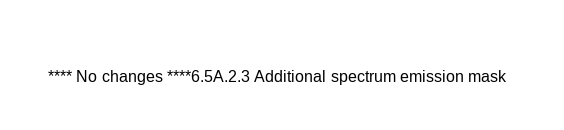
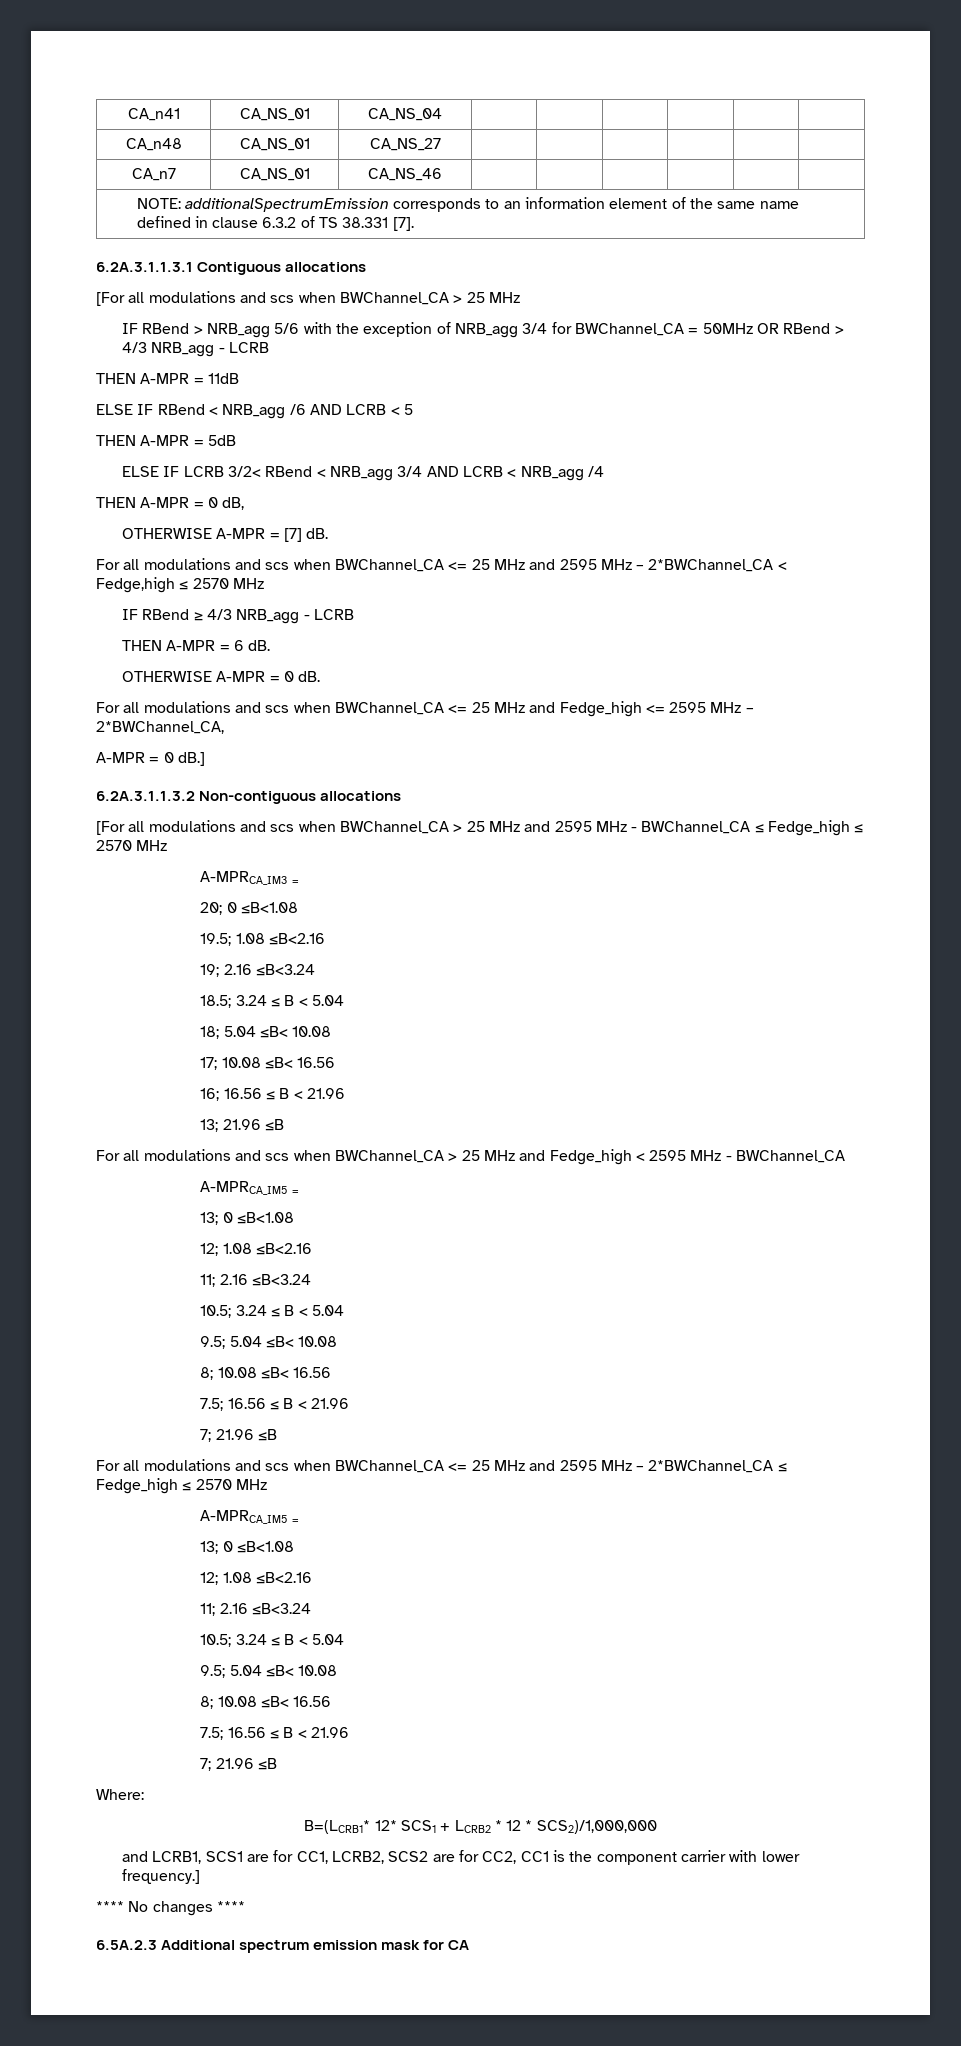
(48, 76) none -> [127,108,180,121] [239,108,310,121] [368,108,442,121] [125,138,182,151] [239,138,310,151] [369,138,441,151] [131,168,176,181] [239,168,310,181] [368,168,442,181] [136,197,799,212] [136,216,414,231] [96,262,367,275] [96,291,520,306] [122,322,844,338] [122,342,270,357] [96,373,239,384] [96,404,413,419] [96,435,236,446] [122,466,604,481] [96,497,245,510] [122,528,329,542] [96,558,787,572] [96,577,264,593] [122,609,354,624] [122,640,271,651] [122,671,321,682] [96,701,754,717] [96,721,224,734] [96,752,205,766] [96,791,402,804] [96,820,864,836] [96,840,168,851] [200,871,299,885] [200,902,298,915] [200,933,325,946] [200,964,315,977] [200,995,344,1008] [200,1026,332,1039] [200,1057,336,1070] [200,1088,345,1101] [200,1119,284,1132] [96,1149,846,1165] [200,1181,299,1195] [200,1212,294,1225] [200,1243,312,1256] [200,1274,311,1287] [200,1305,344,1318] [200,1336,338,1349] [200,1367,332,1380] [200,1398,349,1411] [200,1429,277,1442] [96,1459,787,1473] [96,1478,267,1494] [200,1510,299,1524] [200,1541,294,1554] [200,1572,312,1585] [200,1603,311,1616] [200,1634,344,1647] [200,1665,338,1678] [200,1696,332,1709] [200,1727,349,1740] [200,1758,277,1771] [96,1789,144,1800] [304,1820,657,1834] [122,1850,800,1865] [122,1869,201,1884] CA_n41 | CA_NS_01 | CA_NS_04 | | | | | | // CA_n48 | CA_NS_01 | CA_NS_27 | | | | | | // CA_n7 | CA_NS_01 | CA_NS_46 | | | | | | // NOTE: additionalSpectrumEmission corresponds to an information element of the same name defined in clause 6.3.2 of TS 38.331 [7]. // 6.2A.3.1.1.3.1 Contiguous allocations // [For all modulations and scs when BWChannel_CA > 25 MHz // IF RBend > NRB_agg 5/6 with the exception of NRB_agg 3/4 for BWChannel_CA = 50MHz OR RBend > 4/3 NRB_agg - LCRB // THEN A-MPR = 11dB // ELSE IF RBend < NRB_agg /6 AND LCRB < 5 // THEN A-MPR = 5dB // ELSE IF LCRB 3/2< RBend < NRB_agg 3/4 AND LCRB < NRB_agg /4 // THEN A-MPR = 0 dB, // OTHERWISE A-MPR = [7] dB. // For all modulations and scs when BWChannel_CA <= 25 MHz and 2595 MHz – 2*BWChannel_CA < Fedge,high ≤ 2570 MHz // IF RBend ≥ 4/3 NRB_agg - LCRB // THEN A-MPR = 6 dB. // OTHERWISE A-MPR = 0 dB. // For all modulations and scs when BWChannel_CA <= 25 MHz and Fedge_high <= 2595 MHz – 2*BWChannel_CA, // A-MPR = 0 dB.] // 6.2A.3.1.1.3.2 Non-contiguous allocations // [For all modulations and scs when BWChannel_CA > 25 MHz and 2595 MHz - BWChannel_CA ≤ Fedge_high ≤ 2570 MHz // A-MPRCA_IM3 = // 20; 0 ≤B<1.08 // 19.5; 1.08 ≤B<2.16 // 19; 2.16 ≤B<3.24 // 18.5; 3.24 ≤ B < 5.04 // 18; 5.04 ≤B< 10.08 // 17; 10.08 ≤B< 16.56 // 16; 16.56 ≤ B < 21.96 // 13; 21.96 ≤B // For all modulations and scs when BWChannel_CA > 25 MHz and Fedge_high < 2595 MHz - BWChannel_CA // A-MPRCA_IM5 = // 13; 0 ≤B<1.08 // 12; 1.08 ≤B<2.16 // 11; 2.16 ≤B<3.24 // 10.5; 3.24 ≤ B < 5.04 // 9.5; 5.04 ≤B< 10.08 // 8; 10.08 ≤B< 16.56 // 7.5; 16.56 ≤ B < 21.96 // 7; 21.96 ≤B // For all modulations and scs when BWChannel_CA <= 25 MHz and 2595 MHz – 2*BWChannel_CA ≤ Fedge_high ≤ 2570 MHz // A-MPRCA_IM5 = // 13; 0 ≤B<1.08 // 12; 1.08 ≤B<2.16 // 11; 2.16 ≤B<3.24 // 10.5; 3.24 ≤ B < 5.04 // 9.5; 5.04 ≤B< 10.08 // 8; 10.08 ≤B< 16.56 // 7.5; 16.56 ≤ B < 21.96 // 7; 21.96 ≤B // Where: // B=(LCRB1* 12* SCS1 + LCRB2 * 12 * SCS2)/1,000,000 // and LCRB1, SCS1 are for CC1, LCRB2, SCS2 are for CC2, CC1 is the component carrier with lower frequency.] //
[166,70,250,82] ****6.5A.2.3 -> [216,1901,245,1912] [96,1940,157,1950] **** // 6.5A.2.3
(508, 76) none -> [423,1940,470,1950] for CA

